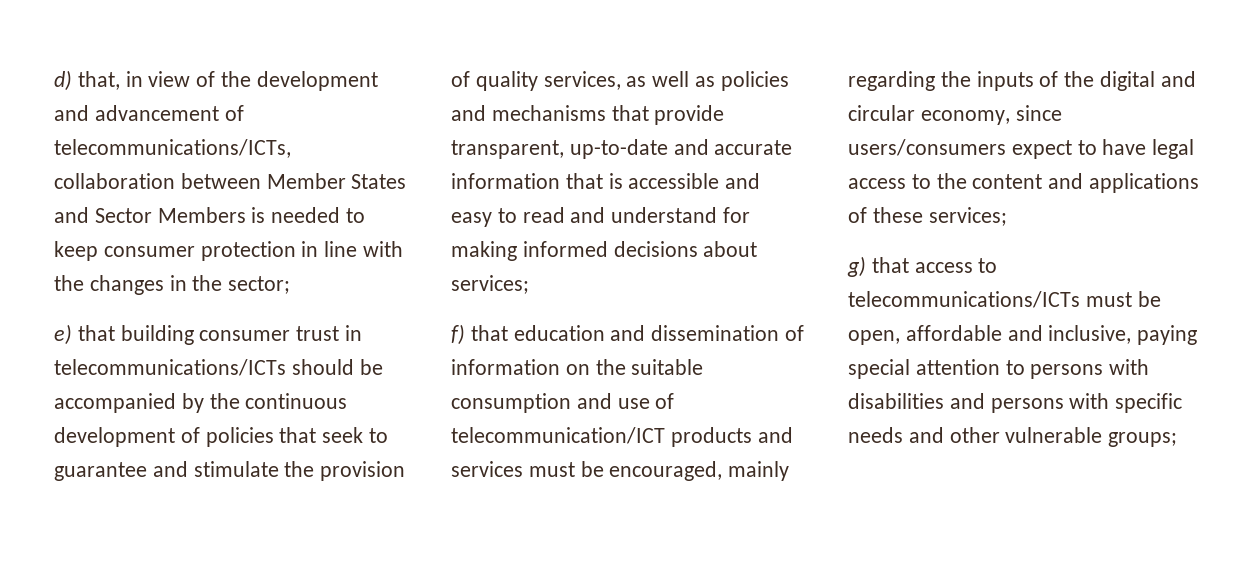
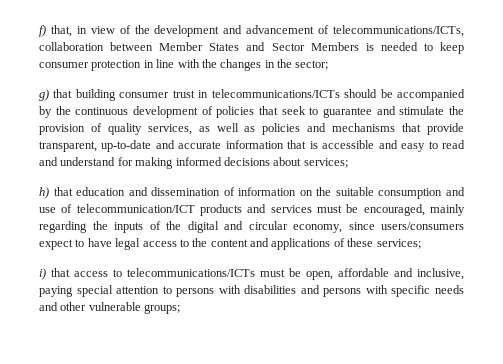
[54,70,72,91] d) -> [39,25,46,37] f)
[54,324,72,345] e) -> [39,89,49,101] g)
[451,324,465,345] f) -> [39,187,49,199] h)
[847,256,866,277] g) -> [39,268,46,280] i)

